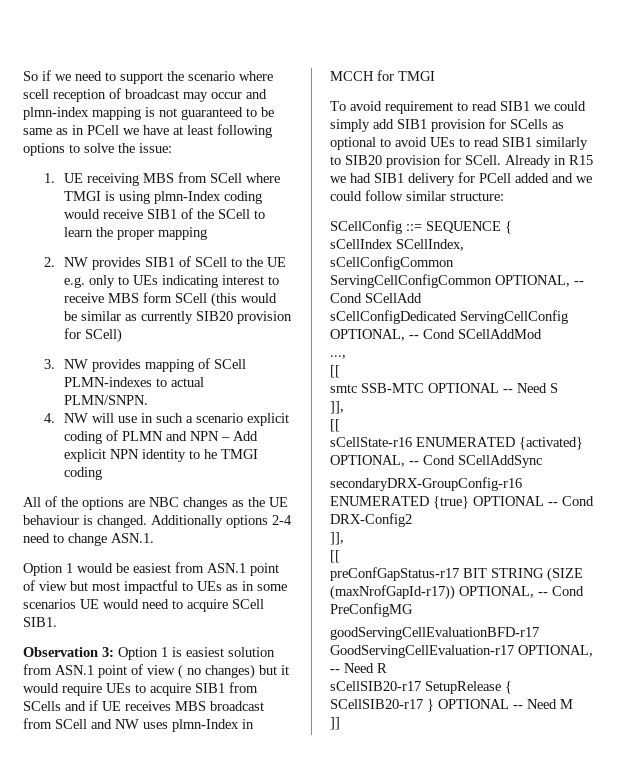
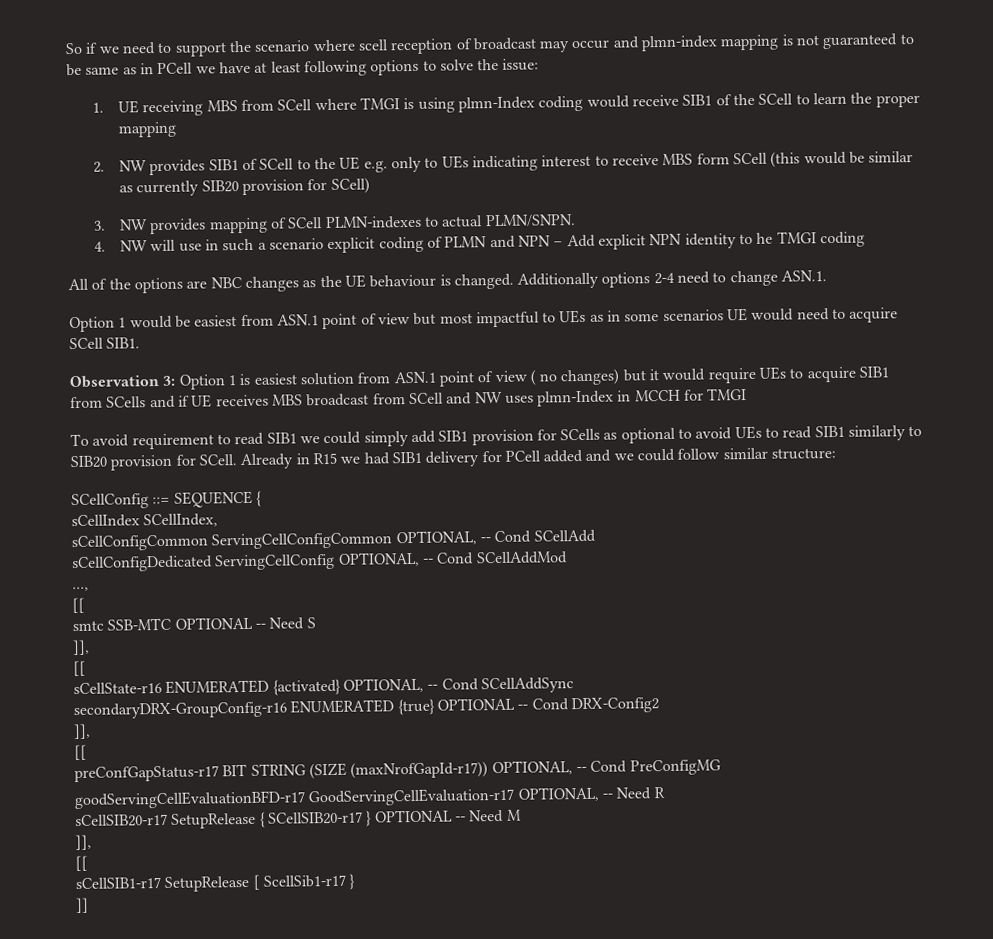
(573, 704) none -> [75,834,92,851] [75,855,88,872] [75,873,356,892] // ]], // [[ // sCellSIB1-r17 SetupRelease [ ScellSib1-r17 }

